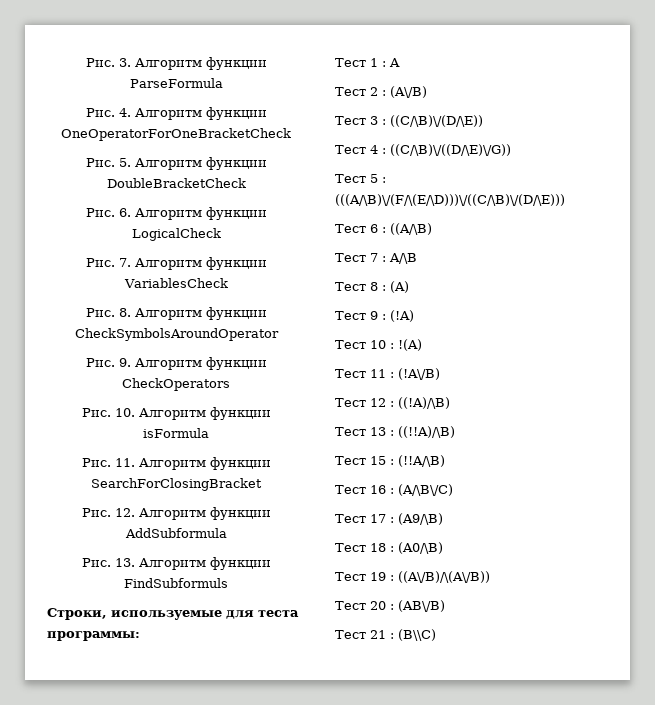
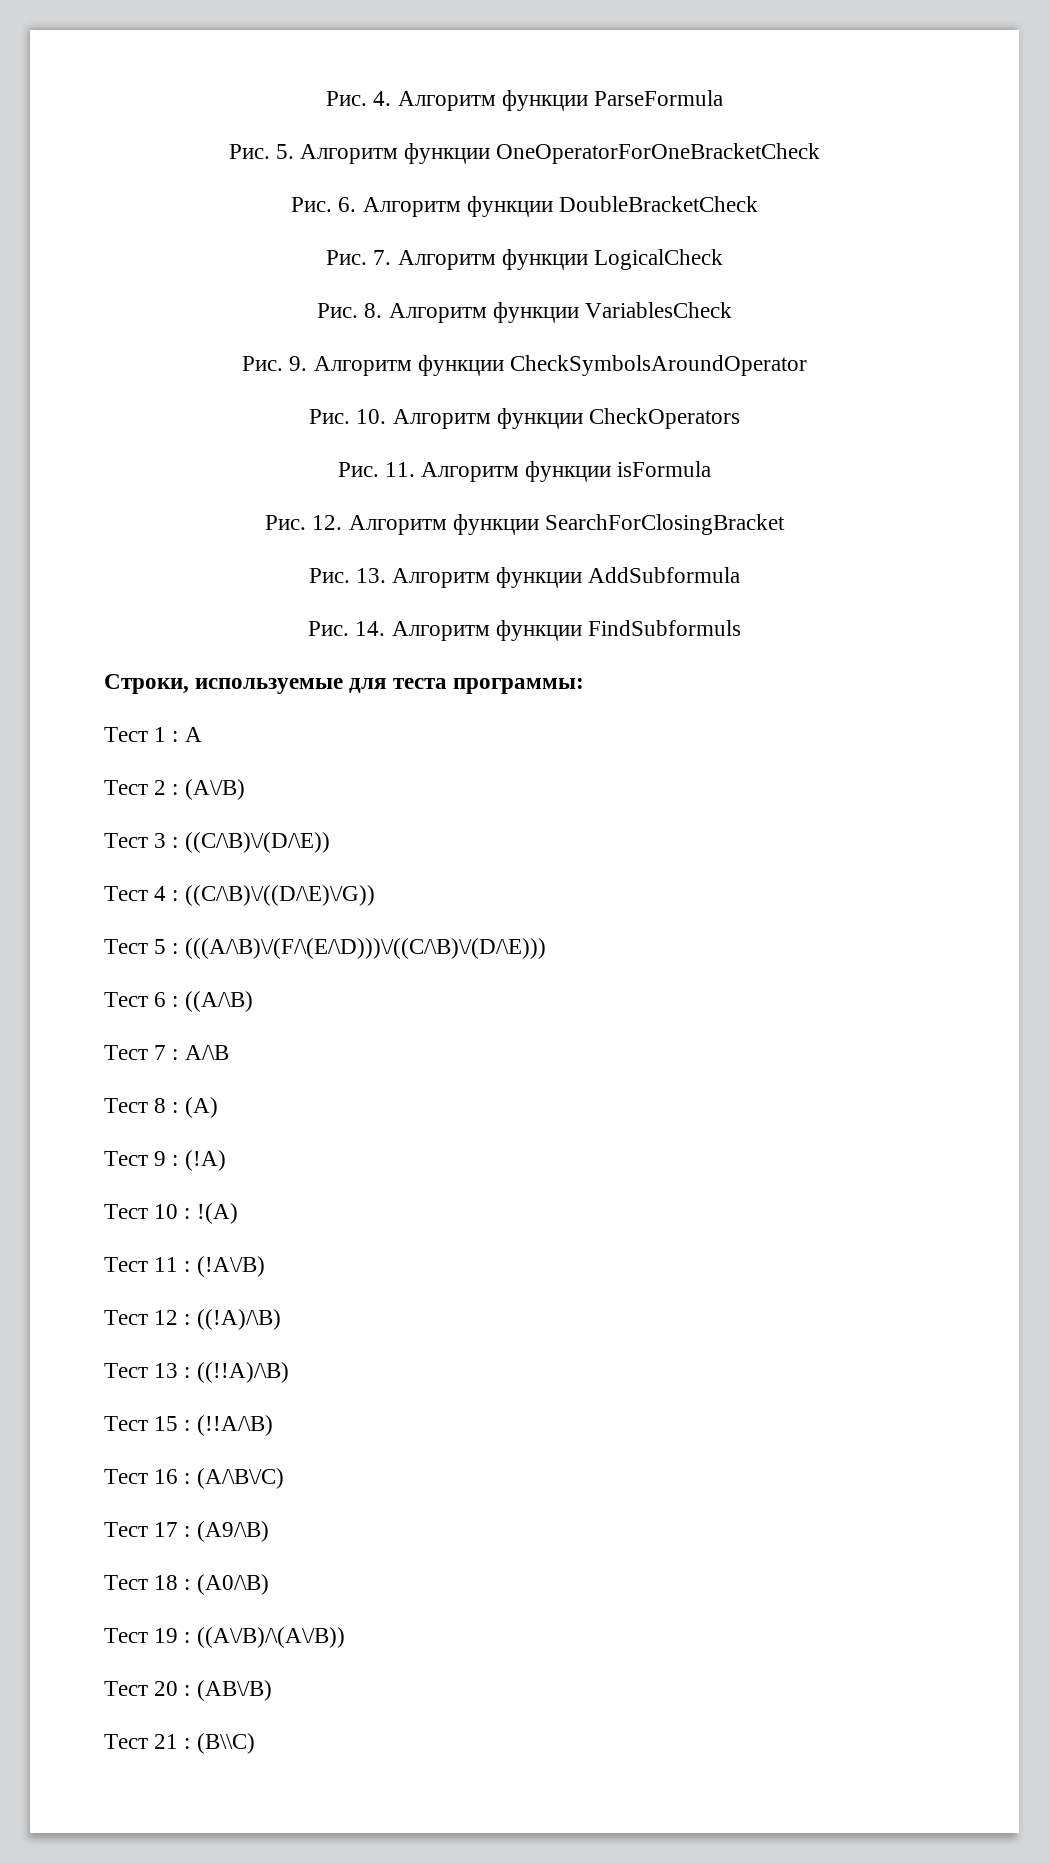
[85,58,131,67] Рис. 3. -> [326,91,392,106] Рис. 4.
[118,108,131,117] 4. -> [275,144,294,159] 5.
[118,158,131,167] 5. -> [338,197,357,212] 6.
[118,208,131,217] 6. -> [373,250,392,265] 7.
[118,258,131,267] 7. -> [364,303,383,318] 8.
[118,308,131,317] 8. -> [289,356,308,371] 9.
[118,358,131,367] 9. -> [356,409,387,424] 10.
[114,408,135,417] 10. -> [384,462,415,477] 11.
[114,458,135,467] 11. -> [312,515,343,530] 12.
[114,508,135,517] 12. -> [355,568,386,583] 13.
[114,558,135,567] 13. -> [355,621,386,636] 14.

